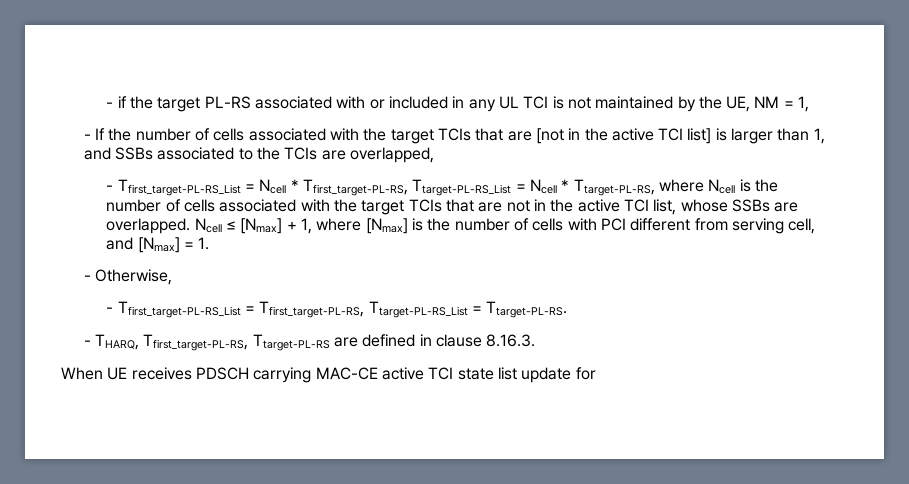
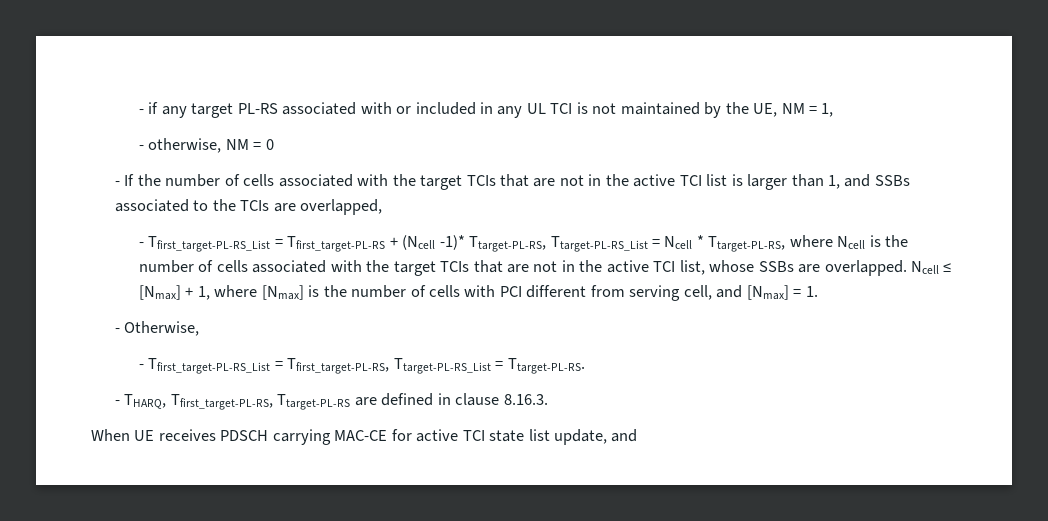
[130,96,154,109] the -> [161,106,187,118] any
(810, 104) none -> [138,138,274,153] // - otherwise, NM = 0
[535,128,712,144] [not in the active TCI list] -> [559,174,728,187] not in the active TCI list
[259,179,409,196] Ncell * Tfirst_target-PL-RS, -> [287,235,547,252] Tfirst_target-PL-RS + (Ncell -1)* Ttarget-PL-RS,
(378, 373) none -> [391,429,412,441] for
[521,367,596,383] update for -> [554,429,638,445] update, and

